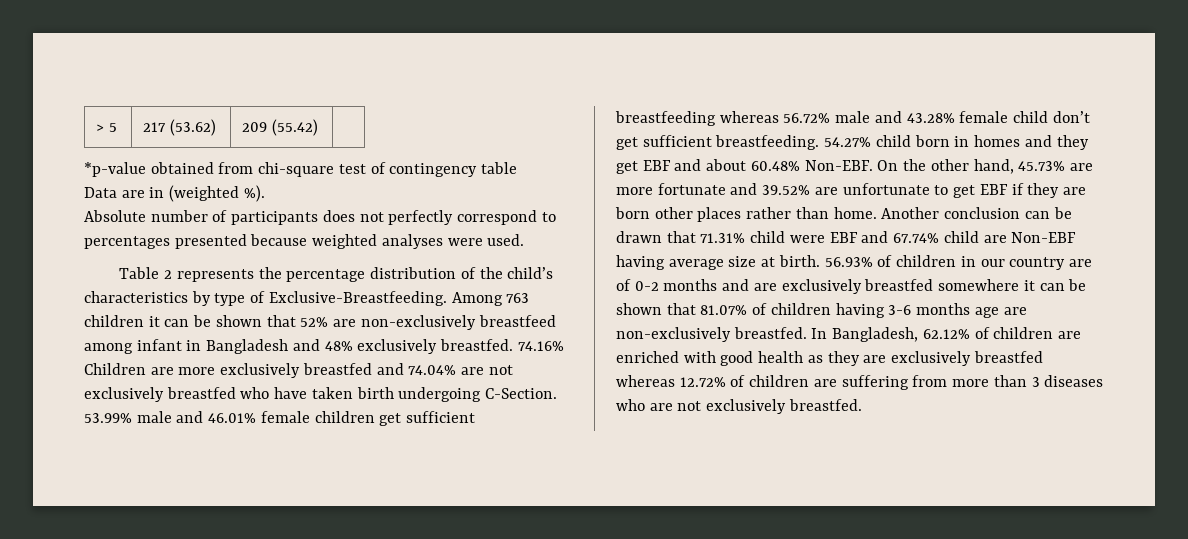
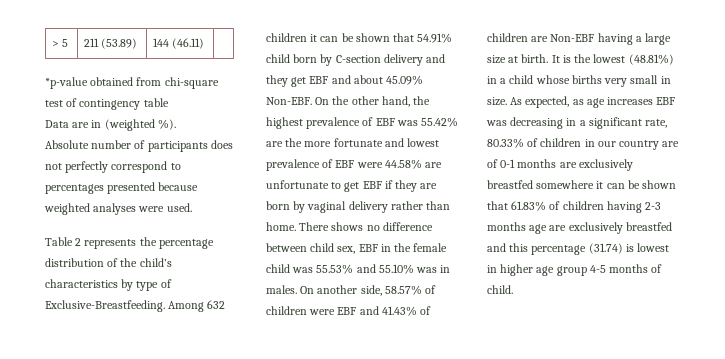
[142,119,216,136] [241,119,318,136] 217 (53.62) | 209 (55.42) -> [84,38,138,49] [153,38,205,49] 211 (53.89) | 144 (46.11)
[506,293,530,303] 763 -> [207,300,226,309] 632
[300,315,556,330] [84,339,564,354] [84,363,513,378] [84,387,558,402] [84,411,476,426] [615,111,1090,126] [616,135,1021,150] 52% are non-exclusively breastfeed among infant in Bangladesh and 48% exclusively breastfed. 74.16% Children are more exclusively breastfed and 74.04% are not exclusively breastfed who have taken birth undergoing C-Section. 53.99% male and 46.01% female children get sufficient breastfeeding whereas 56.72% male and 43.28% female child don’t get sufficient breastfeeding. 54.27% child born in homes -> [417,33,453,43] [266,54,423,66] 54.91% child born by C-section delivery
[750,161,800,171] 60.48% -> [386,75,424,85] 45.09%
[1018,161,1093,171] [616,183,811,195] 45.73% are more fortunate and 39.52% -> [413,96,431,105] [266,117,459,129] [266,138,440,147] [266,159,422,171] the highest prevalence of EBF was 55.42% are the more fortunate and lowest prevalence of EBF were 44.58%
[654,207,1072,222] [616,231,979,243] other places rather than home. Another conclusion can be drawn that 71.31% child were EBF and 67.74% child -> [293,201,451,213] [266,222,433,231] [266,243,448,254] [266,264,451,274] [266,285,437,296] [266,306,432,316] [487,33,528,42] by vaginal delivery rather than home. There shows no difference between child sex, EBF in the female child was 55.53% and 55.10% was in males. On another side, 58.57% of children were EBF and 41.43% of children
[668,259,724,270] average -> [635,33,672,45] a large
[824,257,873,267] 56.93% -> [551,54,674,65] [487,75,671,87] [487,96,676,108] [486,117,668,129] [487,138,524,148] It is the lowest (48.81%) in a child whose births very small in size. As expected, as age increases EBF was decreasing in a significant rate, 80.33%
[634,279,750,291] 0-2 months and -> [500,159,557,168] 0-1 months
[700,305,748,315] 81.07% -> [511,201,547,211] 61.83%
[888,305,912,315] 3-6 -> [645,202,662,210] 2-3
[616,327,1082,342] [616,351,1043,366] [616,375,1104,390] [616,399,862,414] non-exclusively breastfed. In Bangladesh, 62.12% of children are enriched with good health as they are exclusively breastfed whereas 12.72% of children are suffering from more than 3 diseases who are not exclusively breastfed. -> [568,222,672,234] [487,243,670,255] [487,264,663,276] [487,285,513,294] exclusively breastfed and this percentage (31.74) is lowest in higher age group 4-5 months of child.

